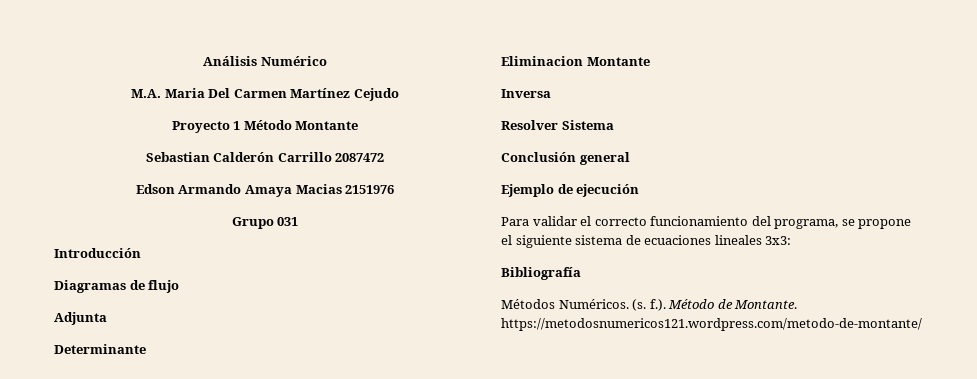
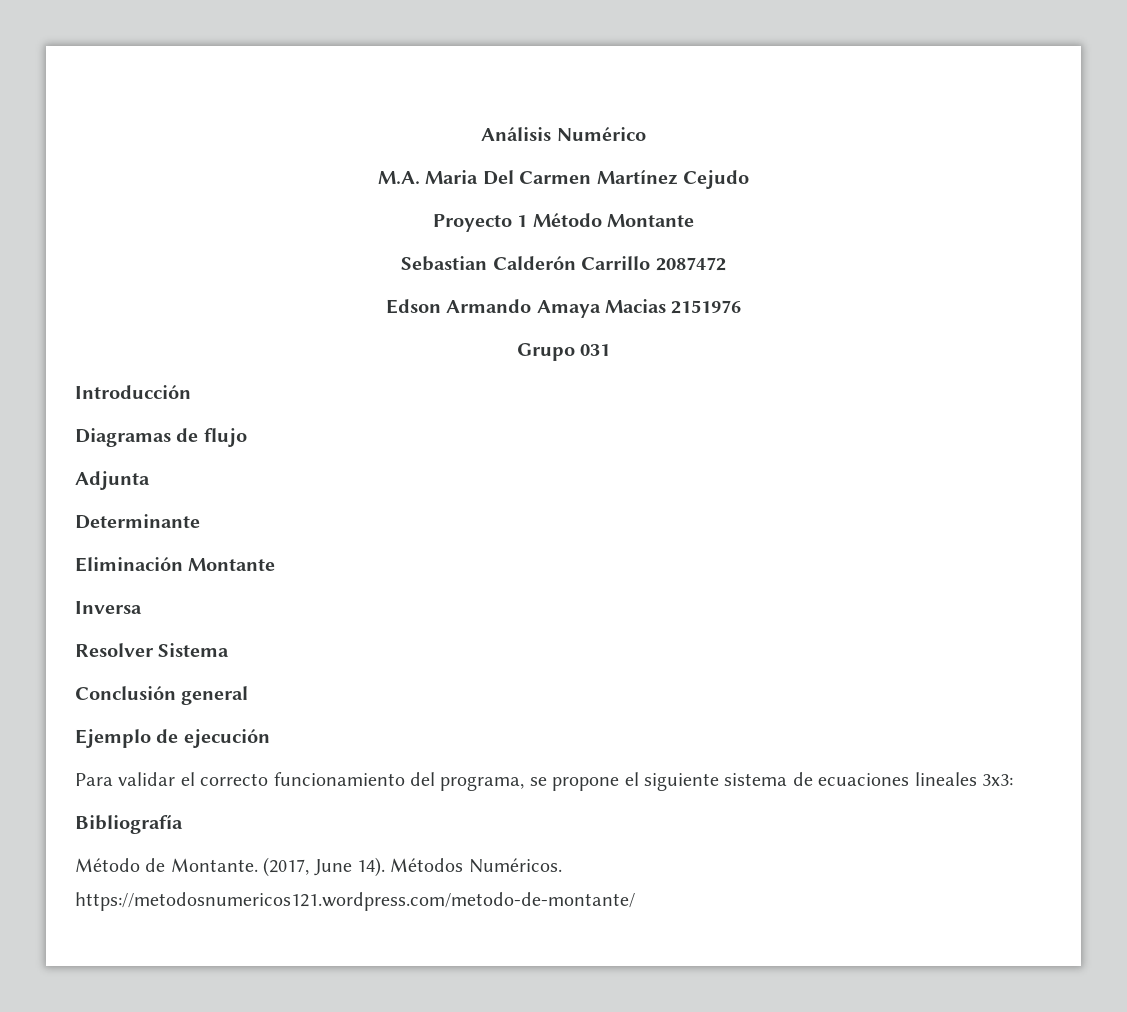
[501,56,583,66] Eliminacion -> [75,557,183,572] Eliminación
[501,299,798,311] Métodos Numéricos. (s. f.). Método de Montante. -> [75,857,562,877] Método de Montante. (2017, June 14). Métodos Numéricos.

